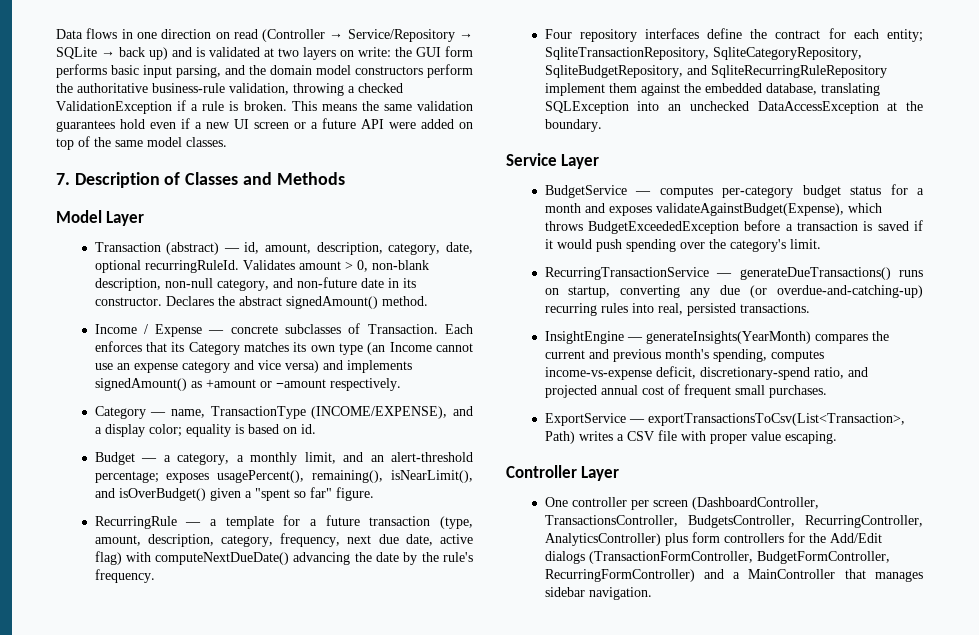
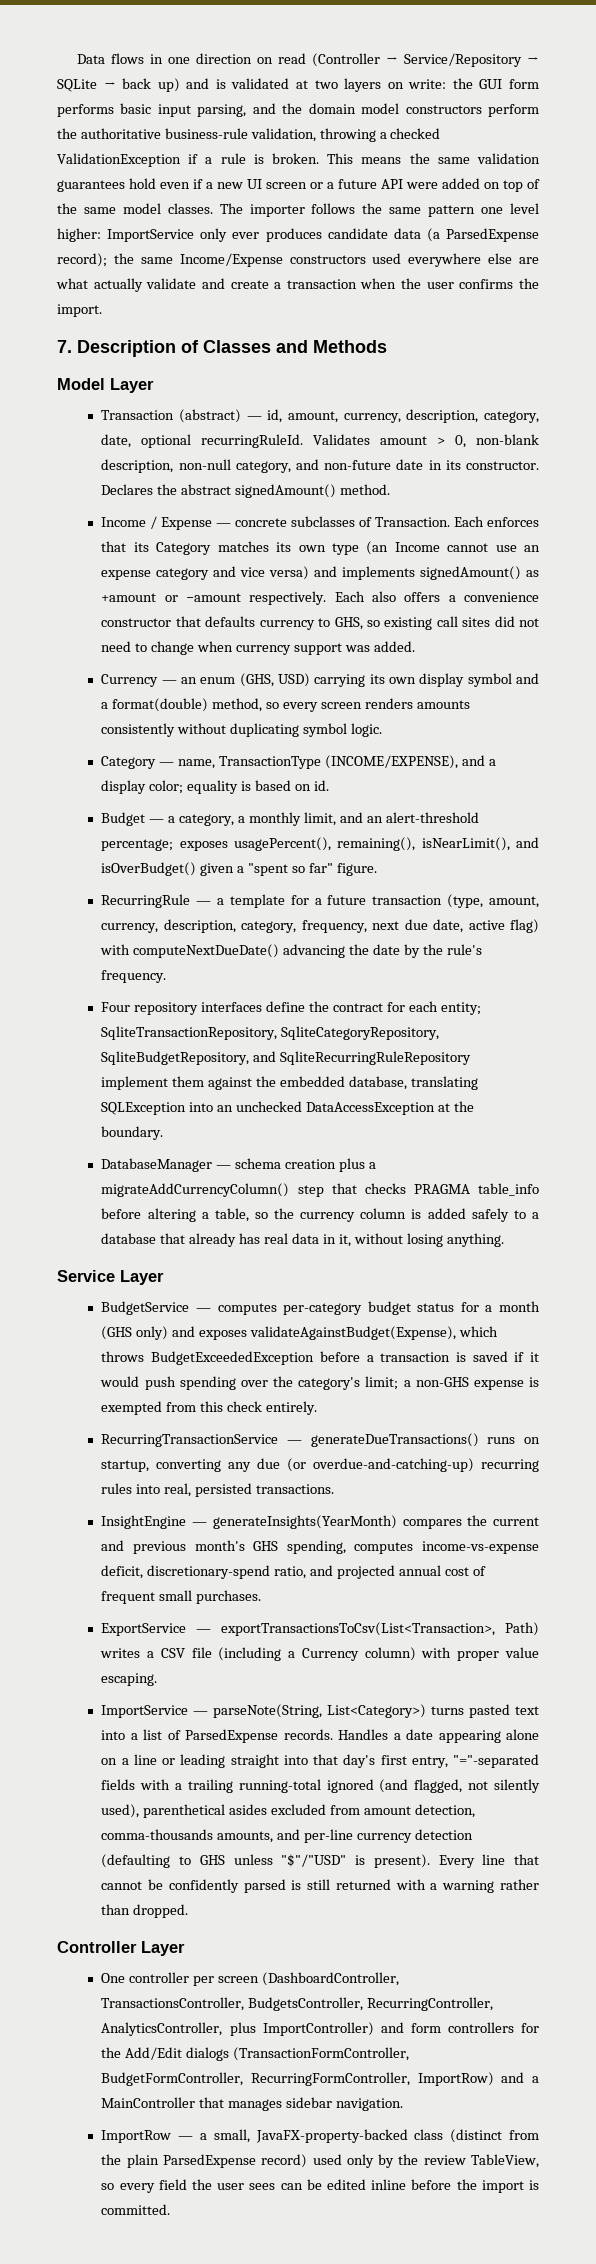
(227, 142) none -> [219,203,540,217] [57,228,539,242] [57,253,539,267] [56,278,539,292] [57,304,102,317] The importer follows the same pattern one level higher: ImportService only ever produces candidate data (a ParsedExpense record); the same Income/Expense constructors used everywhere else are what actually validate and create a transaction when the user confirms the import.
(312, 248) none -> [343,413,401,423] currency,
(401, 384) none -> [334,591,539,602] [101,616,540,630] [101,641,415,655] [101,673,539,687] [101,698,470,712] [101,723,383,737] Each also offers a convenience constructor that defaults currency to GHS, so existing call sites did not need to change when currency support was added. // Currency — an enum (GHS, USD) carrying its own display symbol and a format(double) method, so every screen renders amounts consistently without duplicating symbol logic.
(141, 540) none -> [101,923,159,933] currency,
(602, 125) none -> [101,1158,377,1172] [101,1183,539,1197] [101,1208,539,1222] [101,1233,504,1247] // DatabaseManager — schema creation plus a migrateAddCurrencyColumn() step that checks PRAGMA table_info before altering a table, so the currency column is added safely to a database that already has real data in it, without losing anything.
(581, 208) none -> [101,1326,169,1340] (GHS only)
[789,239,821,249] limit. -> [365,1376,539,1390] [101,1401,318,1415] limit; a non-GHS expense is exempted from this check entirely.
(709, 354) none -> [253,1541,279,1551] GHS
(677, 435) none -> [218,1647,416,1661] (including a Currency column)
(837, 437) none -> [101,1704,539,1718] [101,1729,539,1743] [101,1754,539,1768] [101,1779,540,1793] [101,1804,475,1818] [101,1829,474,1843] [101,1854,540,1868] [101,1879,540,1893] [101,1904,189,1918] // ImportService — parseNote(String, List<Category>) turns pasted text into a list of ParsedExpense records. Handles a date appearing alone on a line or leading straight into that day's first entry, "="-separated fields with a trailing running-total ignored (and flagged, not silently used), parenthetical asides excluded from amount detection, comma-thousands amounts, and per-line currency detection (defaulting to GHS unless "$"/"USD" is present). Every line that cannot be confidently parsed is still returned with a warning rather than dropped.
[544,533,688,546] AnalyticsController) plus -> [101,2022,404,2036] AnalyticsController, plus ImportController) and
[544,569,695,582] RecurringFormController) -> [251,2072,494,2086] RecurringFormController, ImportRow)
(652, 593) none -> [101,2129,539,2143] [101,2154,539,2168] [101,2179,539,2193] [101,2204,171,2215] // ImportRow — a small, JavaFX-property-backed class (distinct from the plain ParsedExpense record) used only by the review TableView, so every field the user sees can be edited inline before the import is committed.

